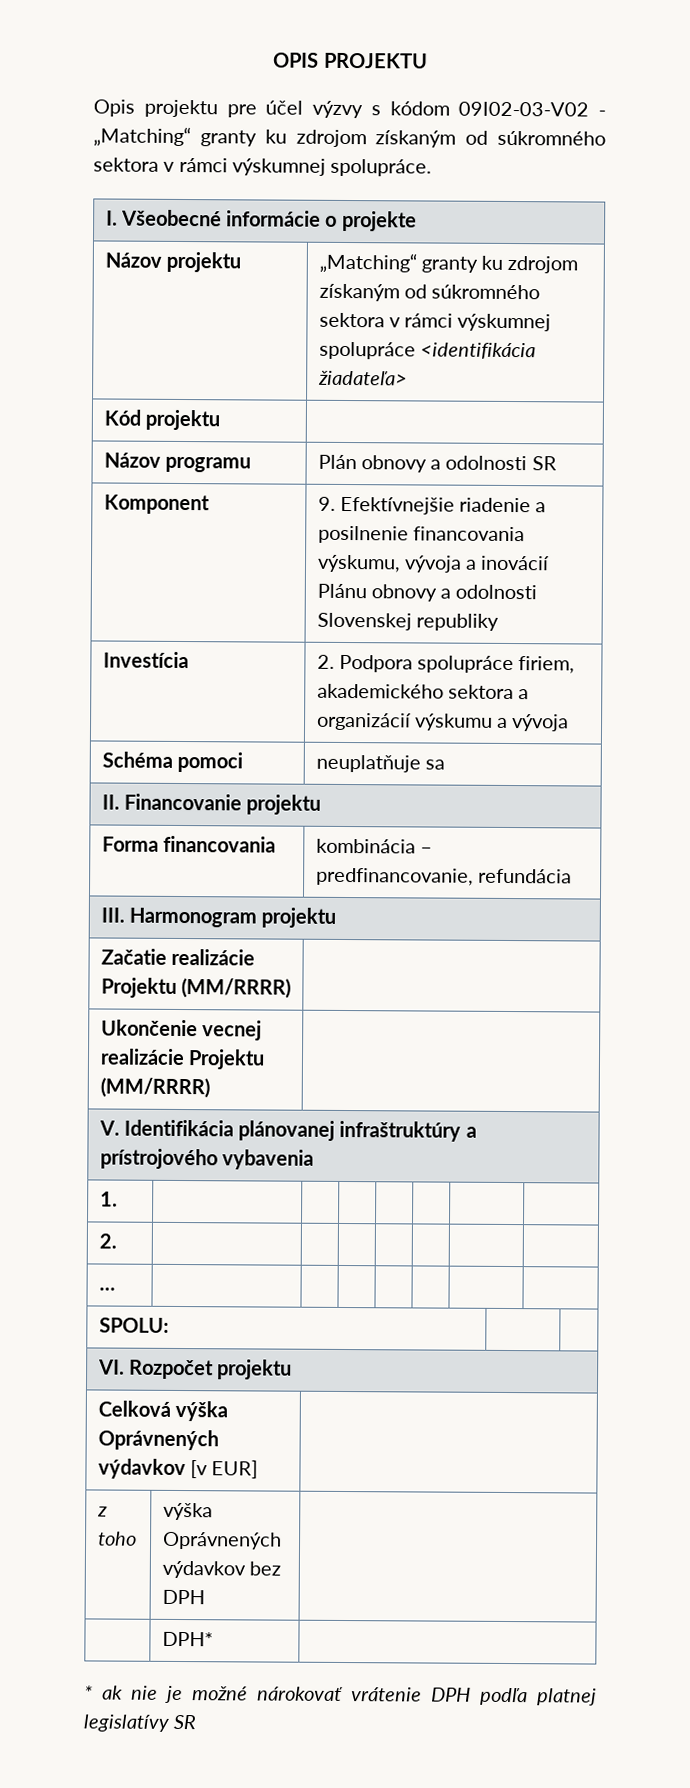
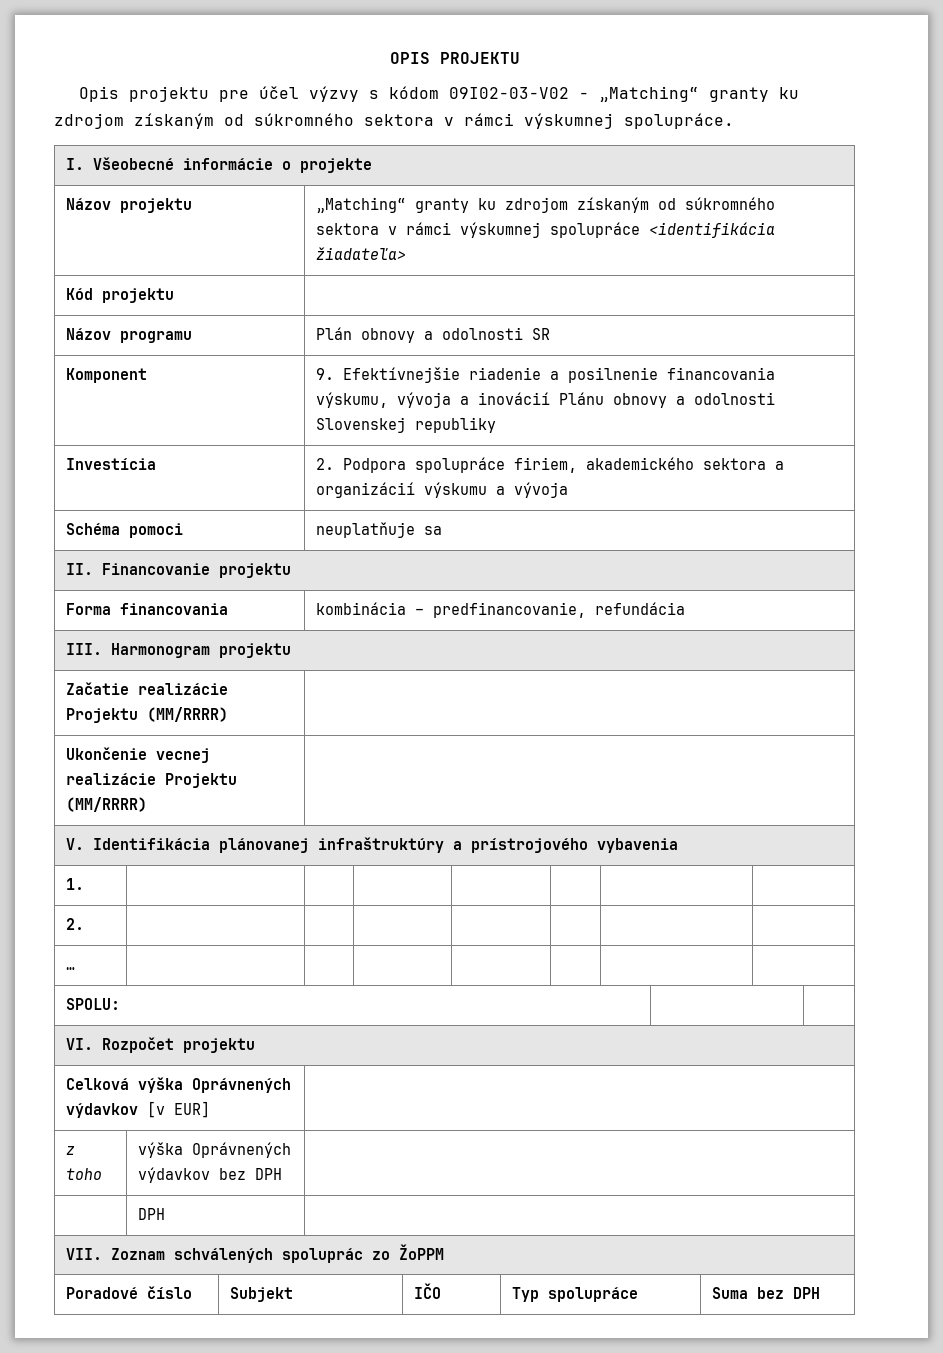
[161,1631,214,1647] [84,1685,597,1706] [83,1714,197,1732] DPH* | // * ak nie je možné nárokovať vrátenie DPH podľa platnej legislatívy SR -> [138,1208,166,1220] [66,1244,445,1263] [66,1286,193,1299] [230,1287,294,1302] [414,1283,442,1299] [512,1287,639,1302] [712,1287,821,1299] DPH | // VII. Zoznam schválených spoluprác zo ŽoPPM // Poradové číslo | Subjekt | IČO | Typ spolupráce | Suma bez DPH

